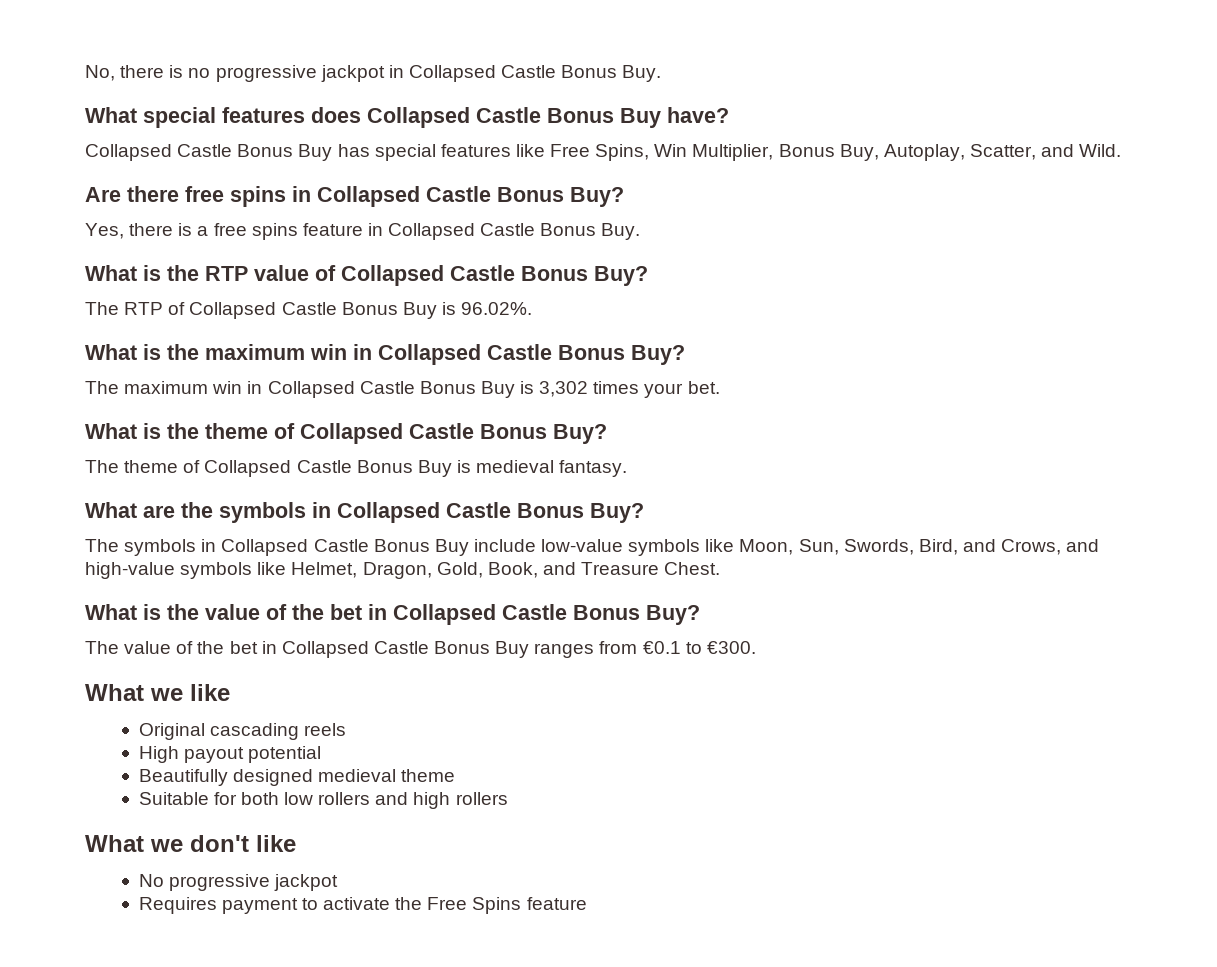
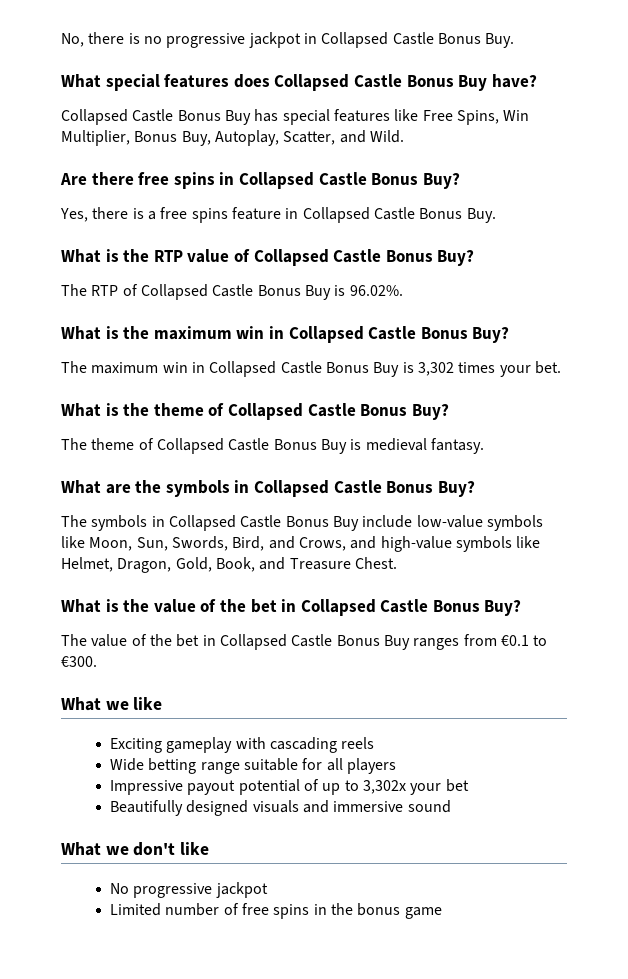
[138,723,205,740] Original -> [109,737,266,753] Exciting gameplay with
[138,746,321,763] [138,769,455,786] [138,792,508,809] High payout potential // Beautifully designed medieval theme // Suitable for both low rollers and high rollers -> [109,758,396,774] [109,779,469,795] [109,800,451,816] Wide betting range suitable for all players // Impressive payout potential of up to 3,302x your bet // Beautifully designed visuals and immersive sound
[138,897,587,914] Requires payment to activate the Free Spins feature -> [109,903,442,919] Limited number of free spins in the bonus game

